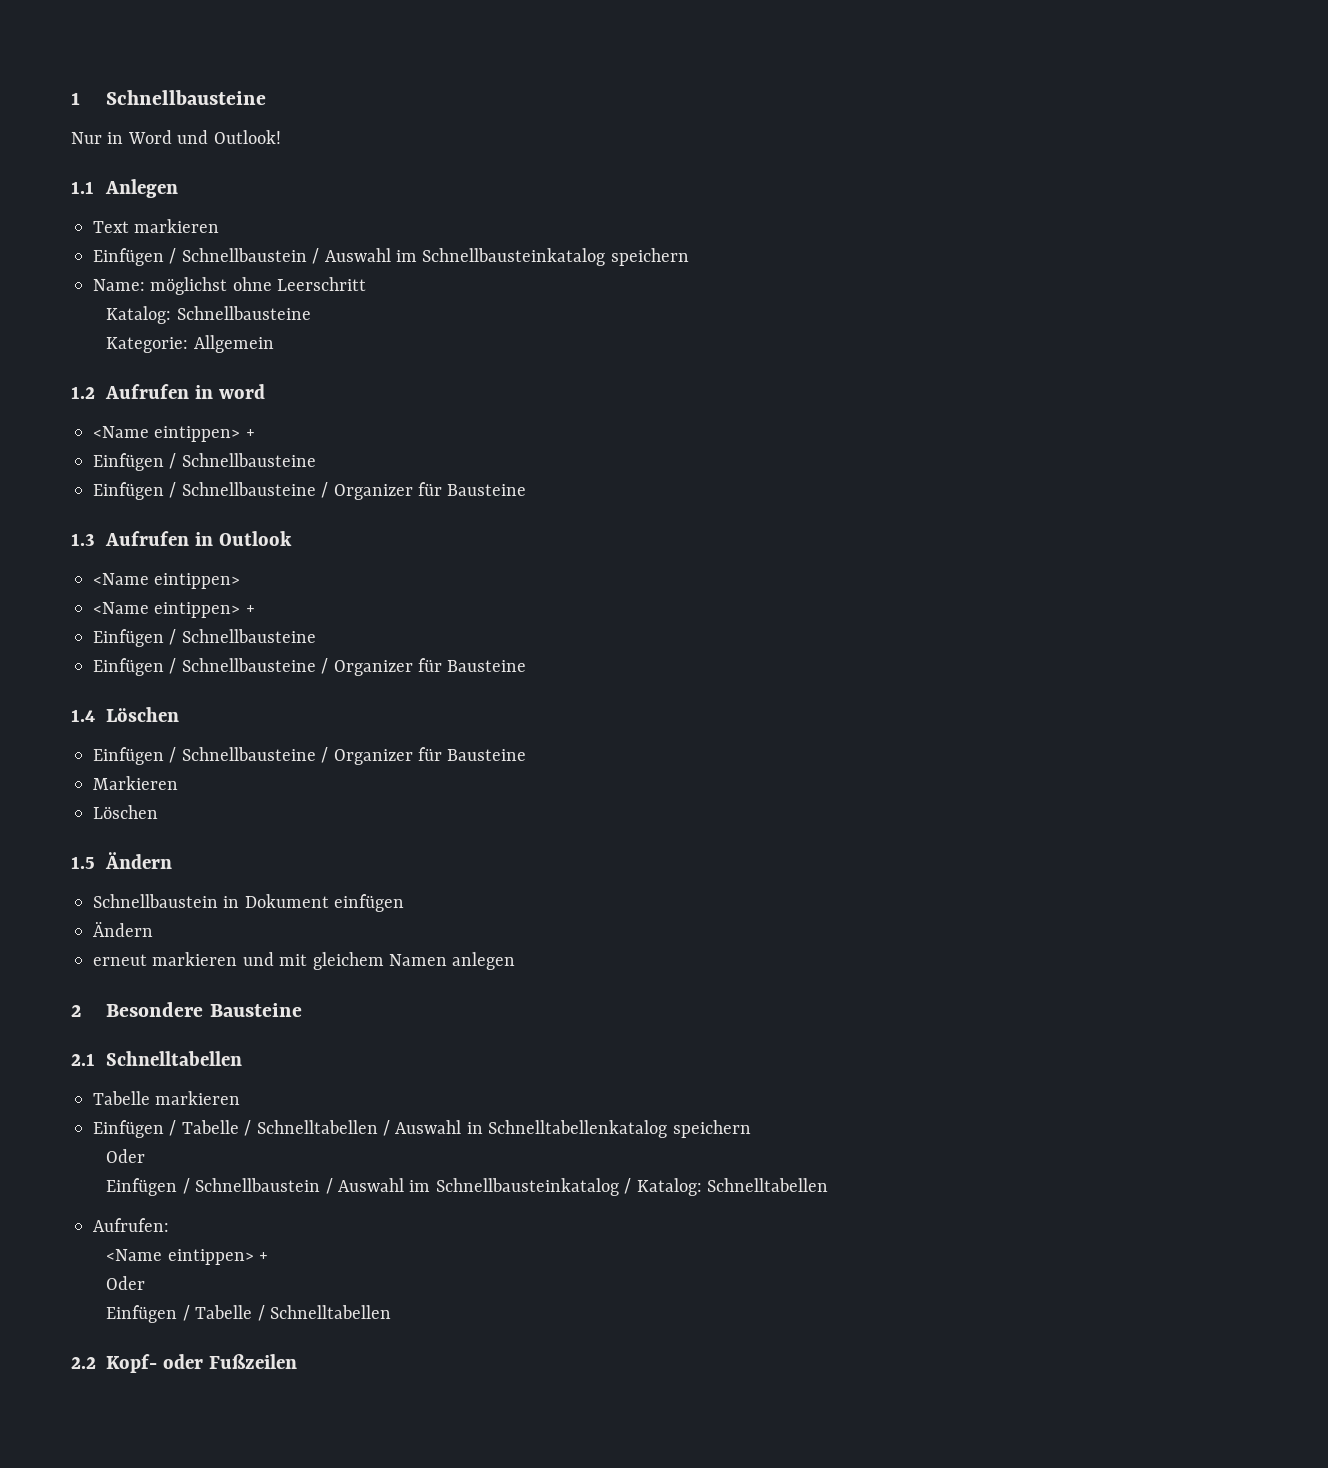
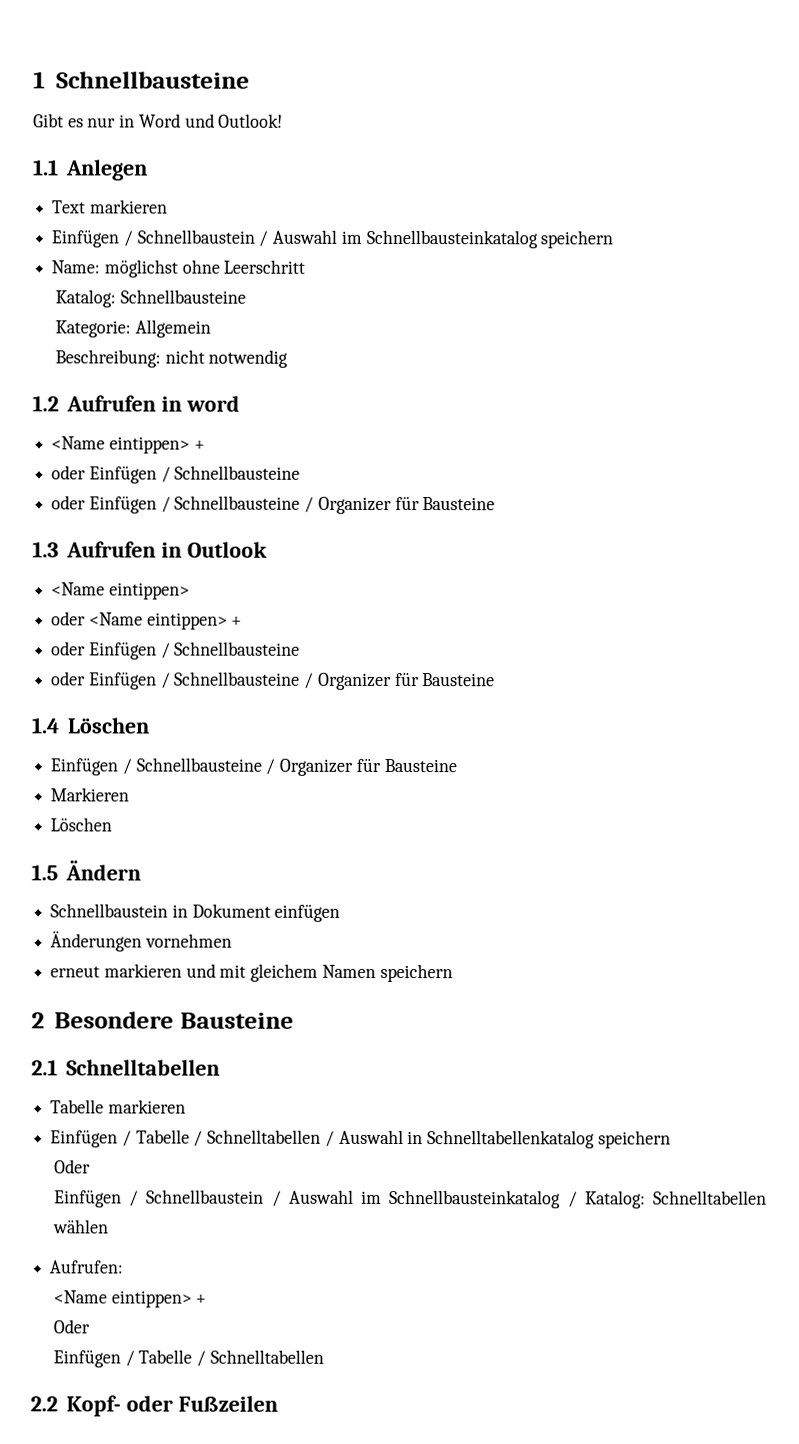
[71,132,102,144] Nur -> [33,113,117,128] Gibt es nur
(274, 344) none -> [54,349,289,368] // Beschreibung: nicht notwendig
[93,453,316,471] Einfügen / Schnellbausteine // -> [51,465,301,484] [51,495,87,510] oder Einfügen / Schnellbausteine // oder
[93,602,255,618] [93,629,316,647] <Name eintippen> + // Einfügen / Schnellbausteine // -> [51,611,243,630] [51,641,301,660] [51,671,87,686] oder <Name eintippen> + // oder Einfügen / Schnellbausteine // oder
[93,921,153,937] Ändern -> [50,931,232,952] Änderungen vornehmen
[452,952,516,970] anlegen -> [379,963,453,983] speichern
(828, 1185) none -> [52,1219,109,1234] wählen

